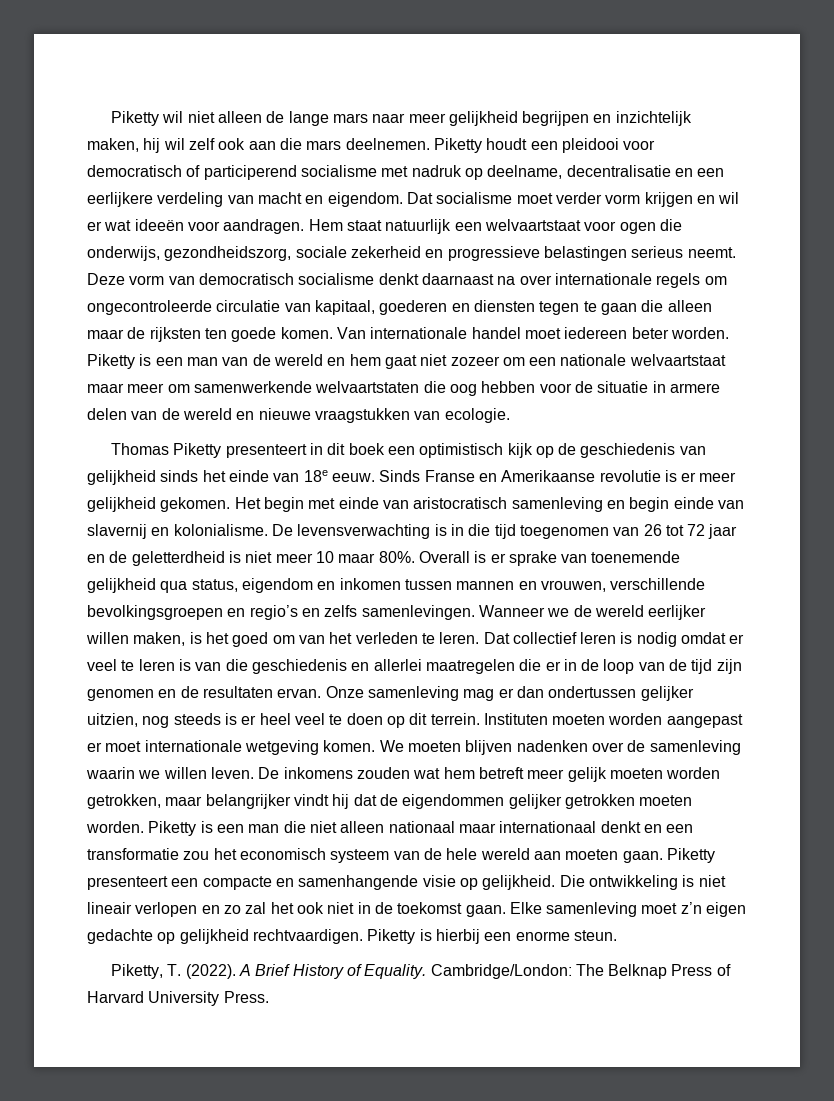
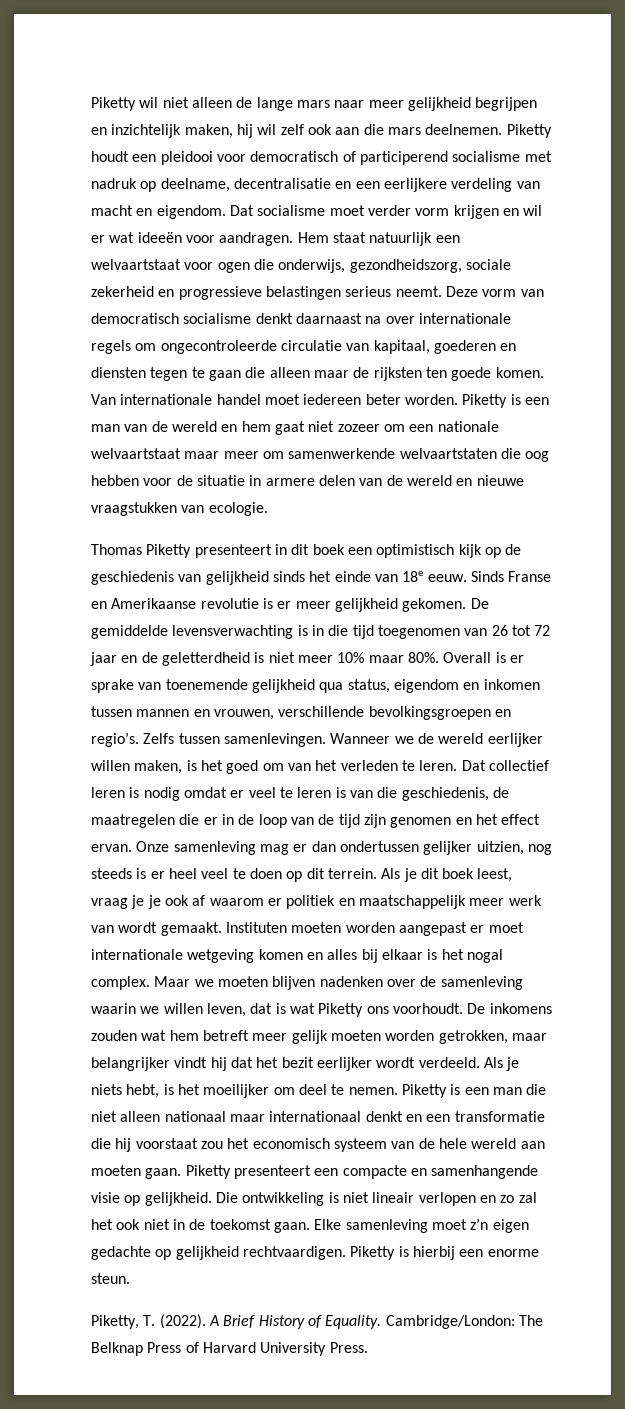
[234,497,744,512] [87,524,293,539] Het begin met einde van aristocratisch samenleving en begin einde van slavernij en kolonialisme. De -> [470,598,489,609] [91,625,168,639] De gemiddelde
[315,551,334,563] 10 -> [337,652,365,663] 10%
[249,605,358,620] regio’s en zelfs -> [91,732,220,747] regio’s. Zelfs tussen
[251,659,422,674] geschiedenis en allerlei -> [401,787,509,801] geschiedenis, de
[180,686,273,698] de resultaten -> [475,814,541,825] het effect
(480, 719) none -> [381,868,513,882] [91,895,542,909] [91,922,222,936] Als je dit boek leest, vraag je je ook af waarom er politiek en maatschappelijk meer werk van wordt gemaakt.
[323,740,404,752] komen. We -> [258,949,503,963] [91,976,214,990] komen en alles bij elkaar is het nogal complex. Maar we
[210,767,254,779] leven. -> [206,1003,463,1017] leven, dat is wat Piketty ons voorhoudt.
[379,794,693,809] [86,821,144,833] de eigendommen gelijker getrokken moeten worden. -> [256,1057,520,1071] [91,1084,398,1098] het bezit eerlijker wordt verdeeld. Als je niets hebt, is het moeilijker om deel te nemen.
(179, 854) none -> [91,1138,198,1152] die hij voorstaat

